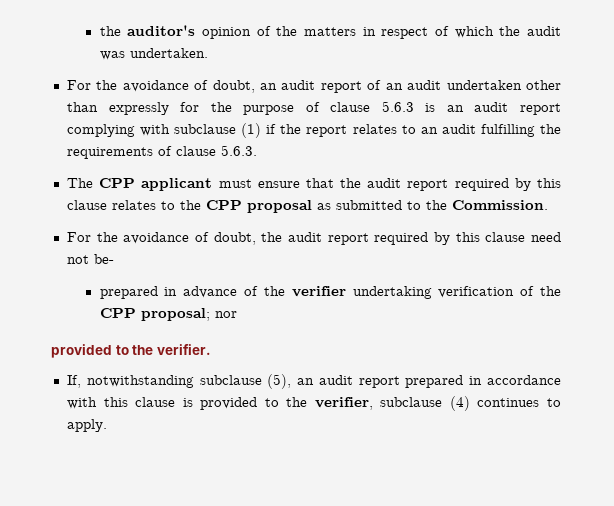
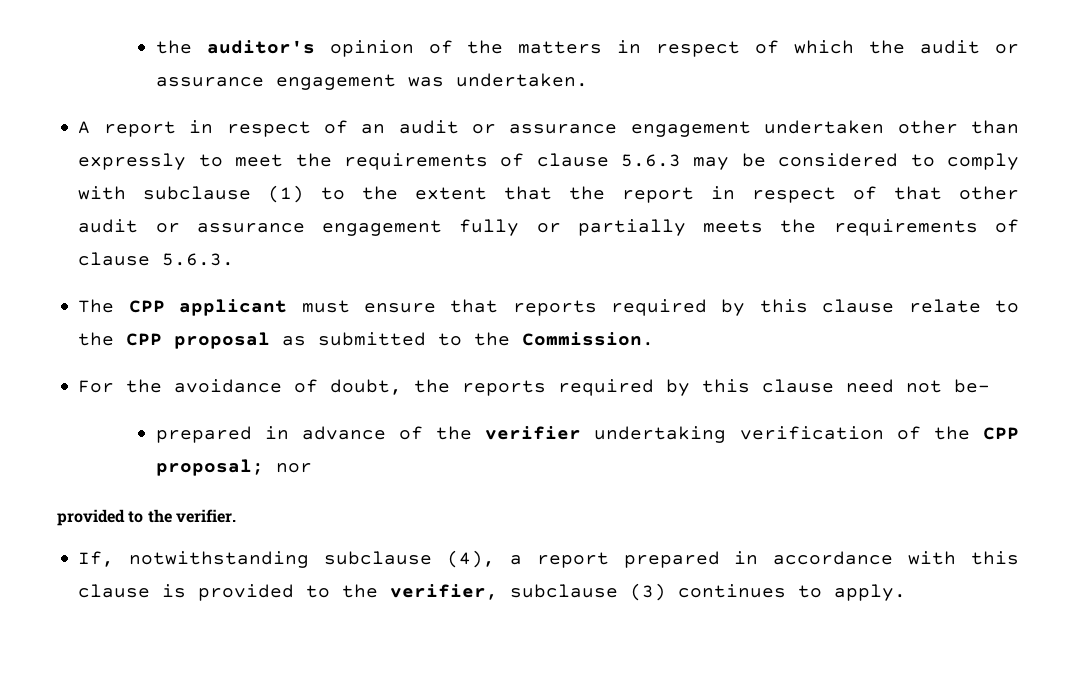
(561, 31) none -> [994,44,1019,54] [155,74,396,90] or assurance engagement
[66,80,562,93] [66,101,562,115] [66,123,535,138] For the avoidance of doubt, an audit report of an audit undertaken other than expressly for the purpose of clause 5.6.3 is an audit report complying with subclause (1) if the report relates to an audit fulfilling -> [78,120,1019,137] [78,153,1019,170] [78,185,1020,203] [78,219,764,236] A report in respect of an audit or assurance engagement undertaken other than expressly to meet the requirements of clause 5.6.3 may be considered to comply with subclause (1) to the extent that the report in respect of that other audit or assurance engagement fully or partially meets
[340,178,561,191] [66,200,156,210] the audit report required by this clause relates -> [512,299,981,316] reports required by this clause relate
[287,232,369,245] audit report -> [462,380,547,396] reports
[267,374,353,389] (5), an audit -> [447,550,522,568] (4), a
[449,396,470,411] (4) -> [630,583,667,601] (3)

